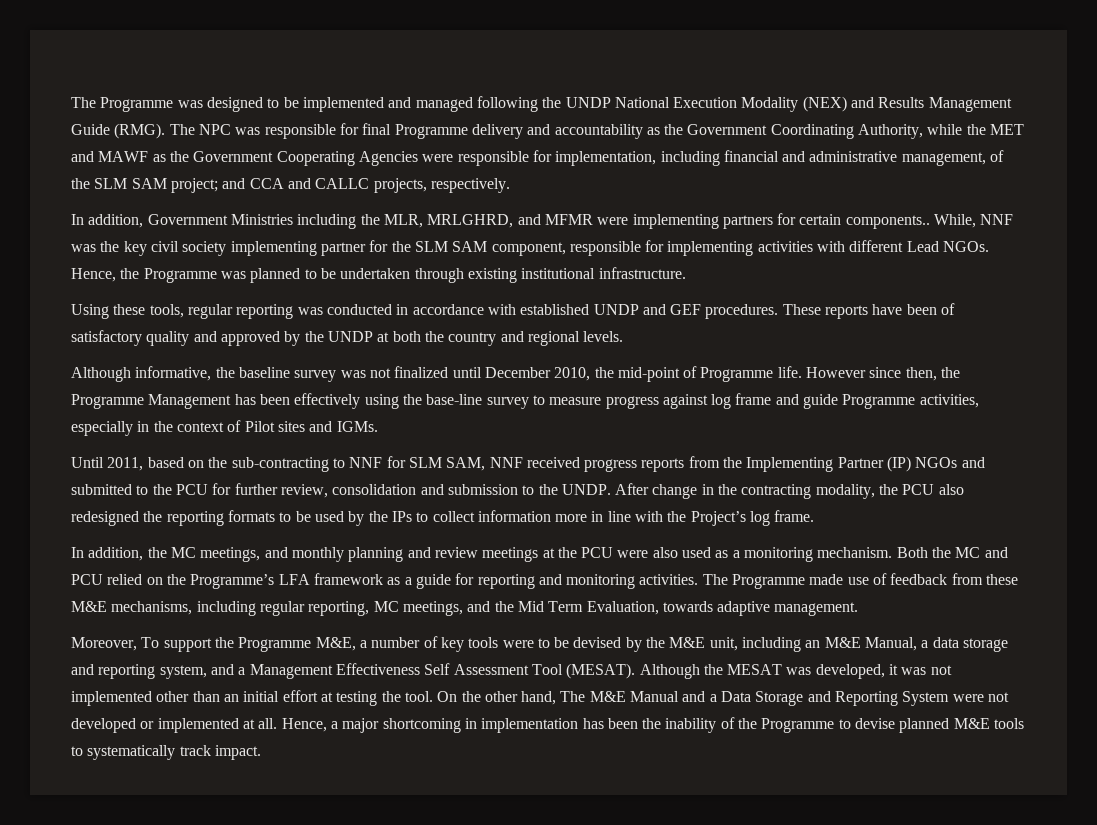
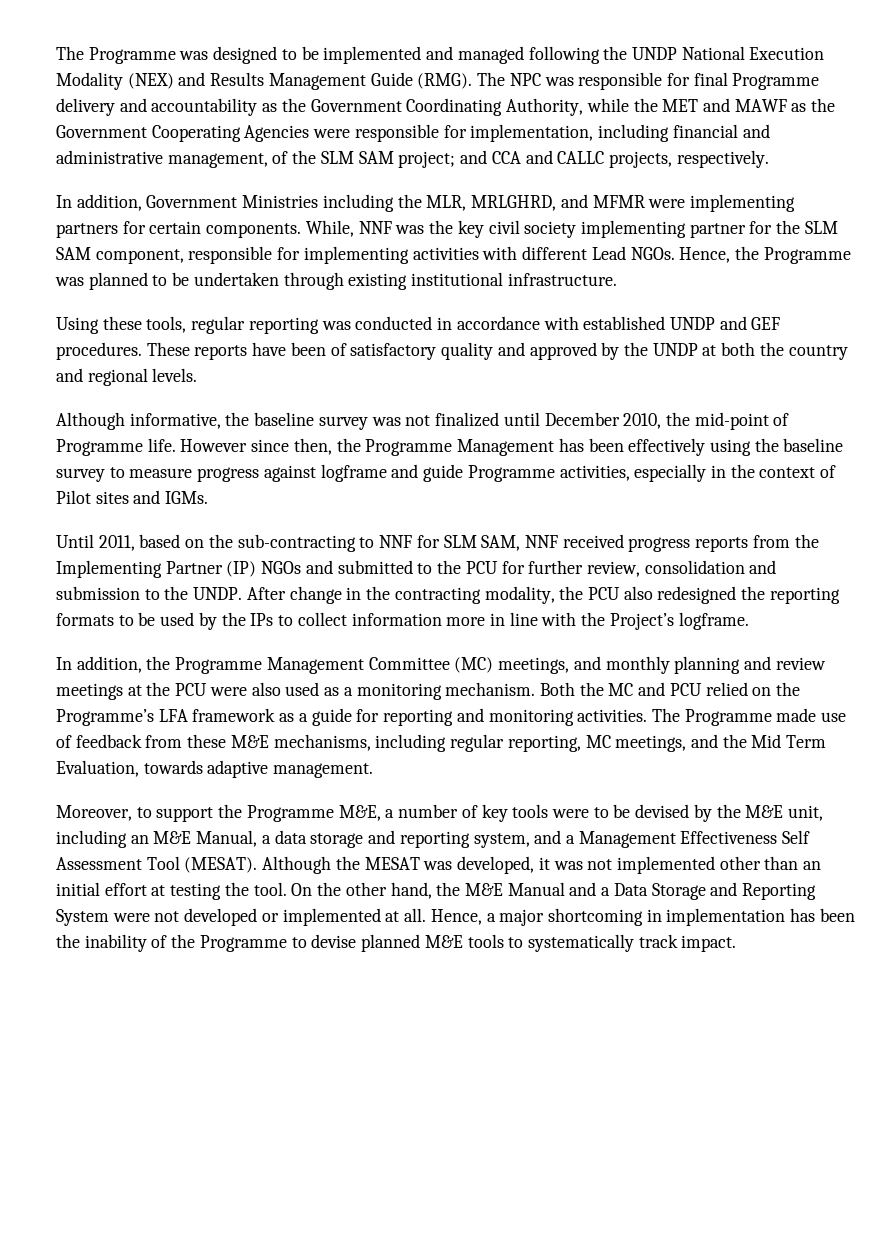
[845,215,930,229] components.. -> [206,223,302,238] components.
[426,394,483,405] base-line -> [783,438,844,452] baseline
[711,393,772,409] log frame -> [320,464,387,482] logframe
[750,510,815,526] log frame. -> [678,612,749,630] logframe.
[170,547,196,558] MC -> [175,657,494,674] Programme Management Committee (MC)
[141,637,160,648] To -> [136,807,152,818] to
[560,691,586,702] The -> [436,882,461,896] the

